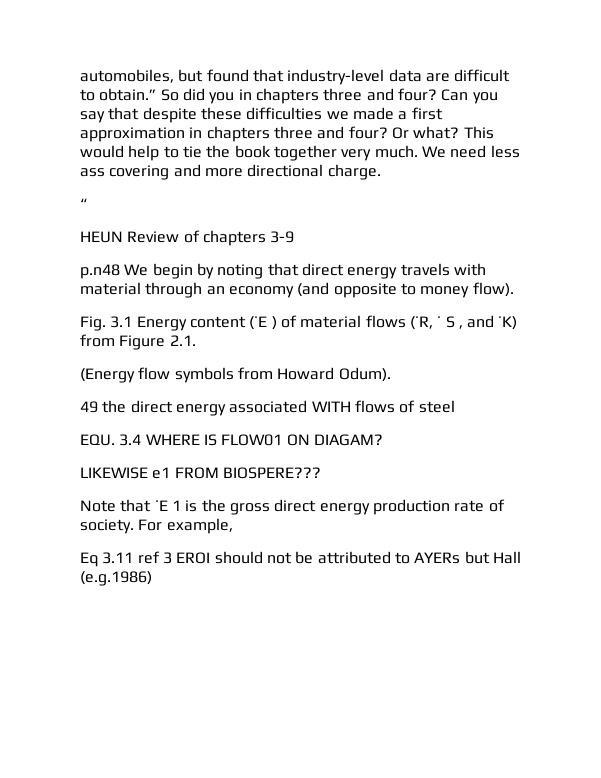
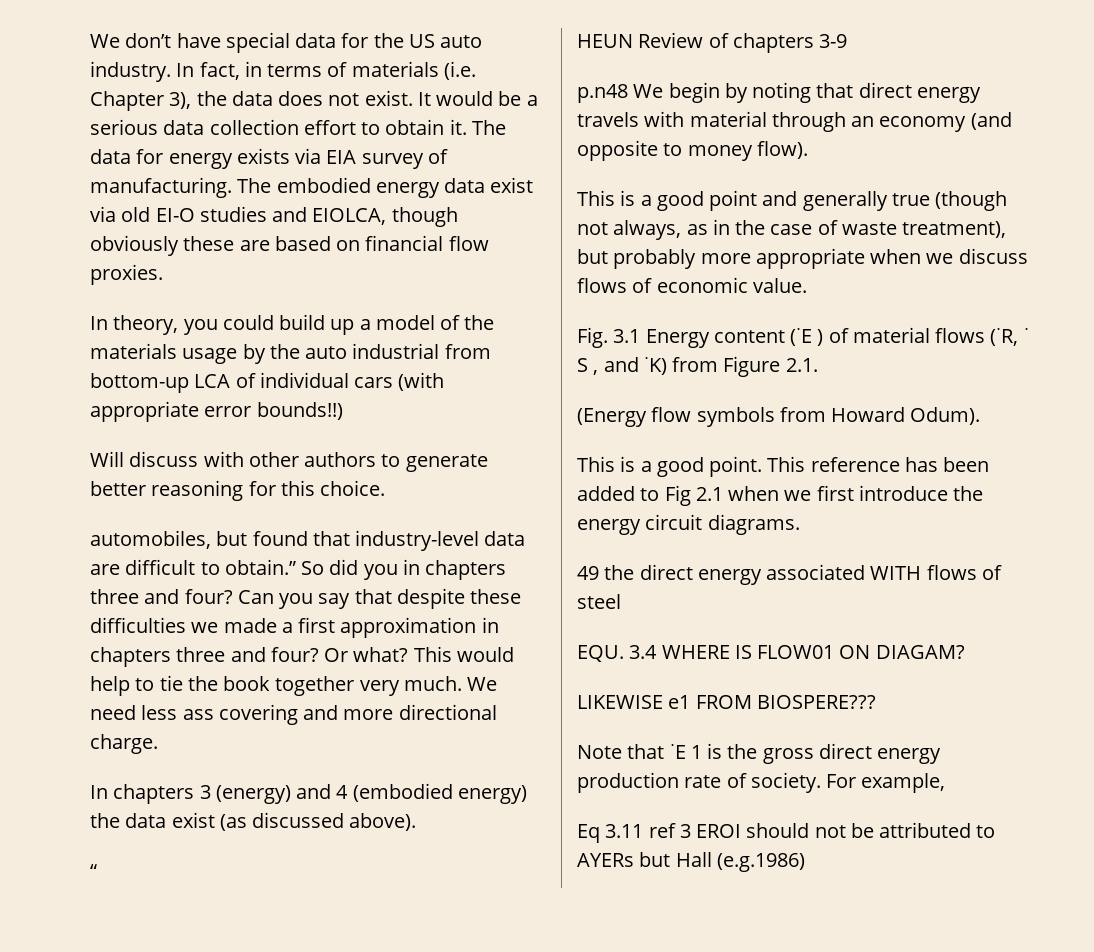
(80, 76) none -> [90,32,483,53] [90,61,476,82] [90,90,538,111] [90,119,506,135] [90,148,448,169] [90,177,534,198] [90,206,458,227] [90,235,489,256] [90,264,163,285] [90,314,495,335] [90,343,491,364] [90,372,445,393] [90,401,343,422] [90,451,488,472] [90,480,386,501] We don’t have special data for the US auto industry. In fact, in terms of materials (i.e. Chapter 3), the data does not exist. It would be a serious data collection effort to obtain it. The data for energy exists via EIA survey of manufacturing. The embodied energy data exist via old EI-O studies and EIOLCA, though obviously these are based on financial flow proxies. // In theory, you could build up a model of the materials usage by the auto industrial from bottom-up LCA of individual cars (with appropriate error bounds!!) // Will discuss with other authors to generate better reasoning for this choice. //
(381, 172) none -> [90,783,527,804] [90,812,417,831] // In chapters 3 (energy) and 4 (embodied energy) the data exist (as discussed above).
(514, 289) none -> [577,190,1008,211] [577,219,1007,240] [577,248,1028,269] [577,277,807,293] // This is a good point and generally true (though not always, as in the case of waste treatment), but probably more appropriate when we discuss flows of economic value.
(391, 374) none -> [577,456,990,477] [577,485,984,506] [577,514,800,535] // This is a good point. This reference has been added to Fig 2.1 when we first introduce the energy circuit diagrams.

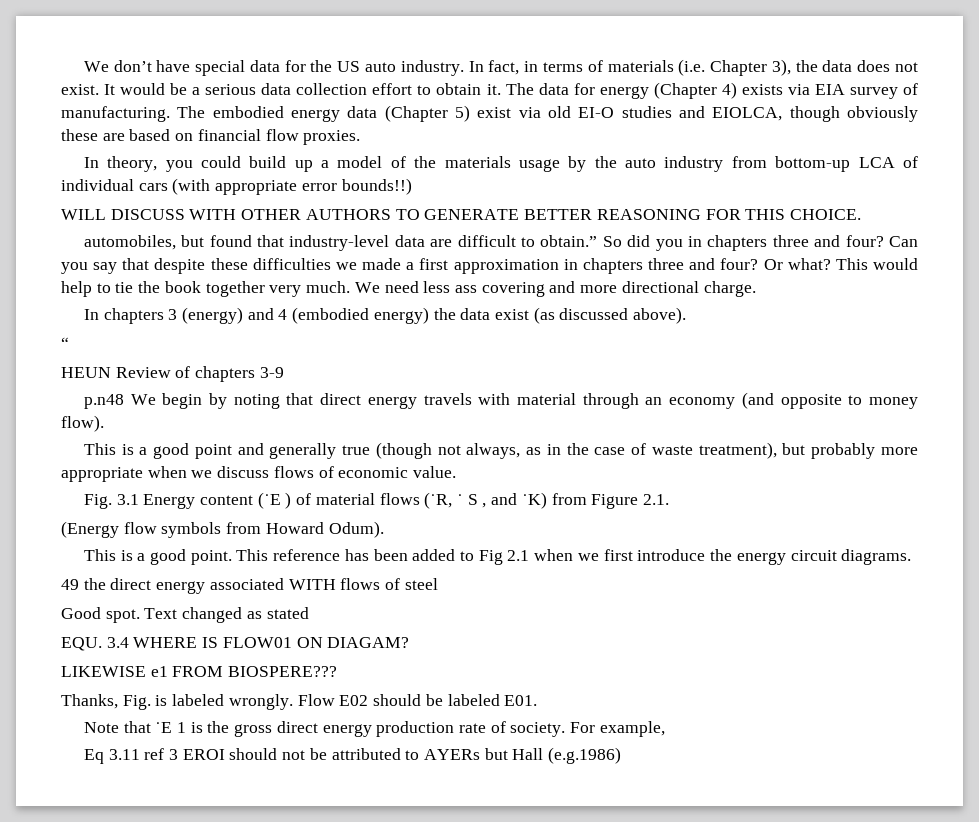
(233, 161) none -> [653,82,737,99] (Chapter 4)
(486, 185) none -> [384,105,470,122] (Chapter 5)
[352,343,440,359] industrial -> [664,156,724,172] industry
[90,451,488,472] [90,480,386,501] Will discuss with other authors to generate better reasoning for this choice. -> [61,209,861,220] WILL DISCUSS WITH OTHER AUTHORS TO GENERATE BETTER REASONING FOR THIS CHOICE.
(621, 601) none -> [61,607,309,623] // Good spot. Text changed as stated
(876, 702) none -> [61,694,538,710] // Thanks, Fig. is labeled wrongly. Flow E02 should be labeled E01.

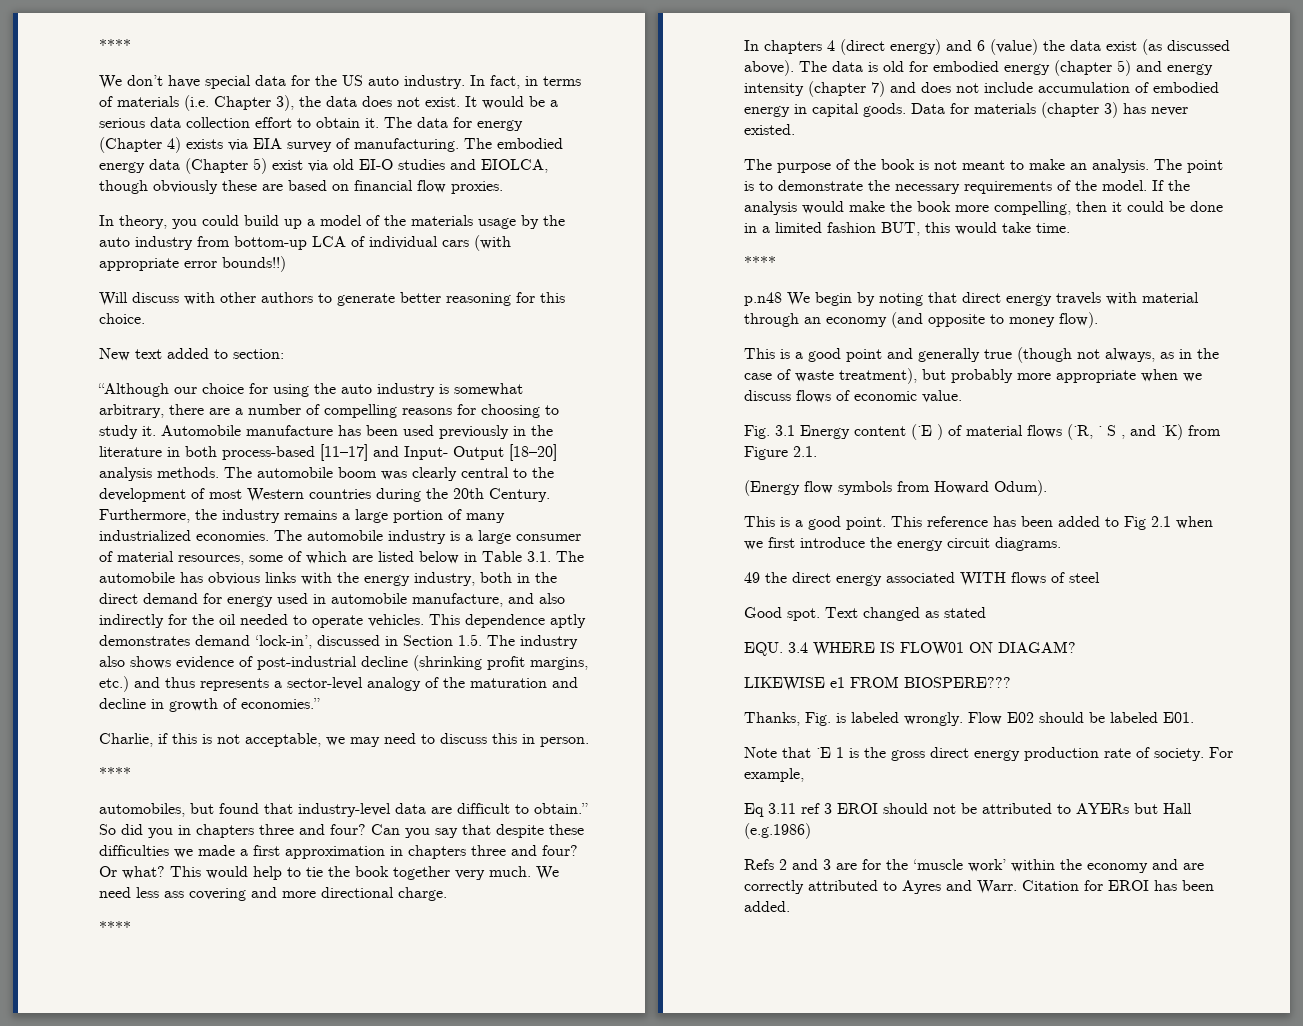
(83, 66) none -> [99,39,131,51] **** //
[61,209,861,220] WILL DISCUSS WITH OTHER AUTHORS TO GENERATE BETTER REASONING FOR THIS CHOICE. -> [99,292,565,306] [99,313,145,324] [99,348,284,361] [98,383,523,397] [99,404,559,418] [99,425,553,439] [99,444,557,461] [99,467,554,481] [99,488,550,502] [99,509,505,523] [99,530,581,544] [99,551,584,565] [99,572,557,586] [99,593,565,607] [99,614,586,628] [99,634,578,649] [99,655,588,671] [99,676,578,692] [99,698,320,712] [99,733,589,747] [99,767,131,779] Will discuss with other authors to generate better reasoning for this choice. // New text added to section: // “Although our choice for using the auto industry is somewhat arbitrary, there are a number of compelling reasons for choosing to study it. Automobile manufacture has been used previously in the literature in both process-based [11–17] and Input- Output [18–20] analysis methods. The automobile boom was clearly central to the development of most Western countries during the 20th Century. Furthermore, the industry remains a large portion of many industrialized economies. The automobile industry is a large consumer of material resources, some of which are listed below in Table 3.1. The automobile has obvious links with the energy industry, both in the direct demand for energy used in automobile manufacture, and also indirectly for the oil needed to operate vehicles. This dependence aptly demonstrates demand ‘lock-in’, discussed in Section 1.5. The industry also shows evidence of post-industrial decline (shrinking profit margins, etc.) and thus represents a sector-level analogy of the maturation and decline in growth of economies.” // Charlie, if this is not acceptable, we may need to discuss this in person. // ****
(756, 289) none -> [99,921,131,933] // ****
[168,307,429,324] 3 (energy) and 4 (embodied energy) -> [827,39,1038,55] 4 (direct energy) and 6 (value)
[61,337,69,349] [61,366,284,382] // “ // HEUN Review of chapters 3-9 -> [799,60,1213,76] [744,81,1219,97] [744,102,1188,118] [744,124,795,135] [744,159,1223,173] [744,180,1190,194] [744,201,1223,215] [744,222,1070,236] [744,256,776,268] The data is old for embodied energy (chapter 5) and energy intensity (chapter 7) and does not include accumulation of embodied energy in capital goods. Data for materials (chapter 3) has never existed. // The purpose of the book is not meant to make an analysis. The point is to demonstrate the necessary requirements of the model. If the analysis would make the book more compelling, then it could be done in a limited fashion BUT, this would take time. // ****
(622, 755) none -> [744,859,1204,873] [744,880,1214,894] [744,901,790,912] // Refs 2 and 3 are for the ‘muscle work’ within the economy and are correctly attributed to Ayres and Warr. Citation for EROI has been added.

